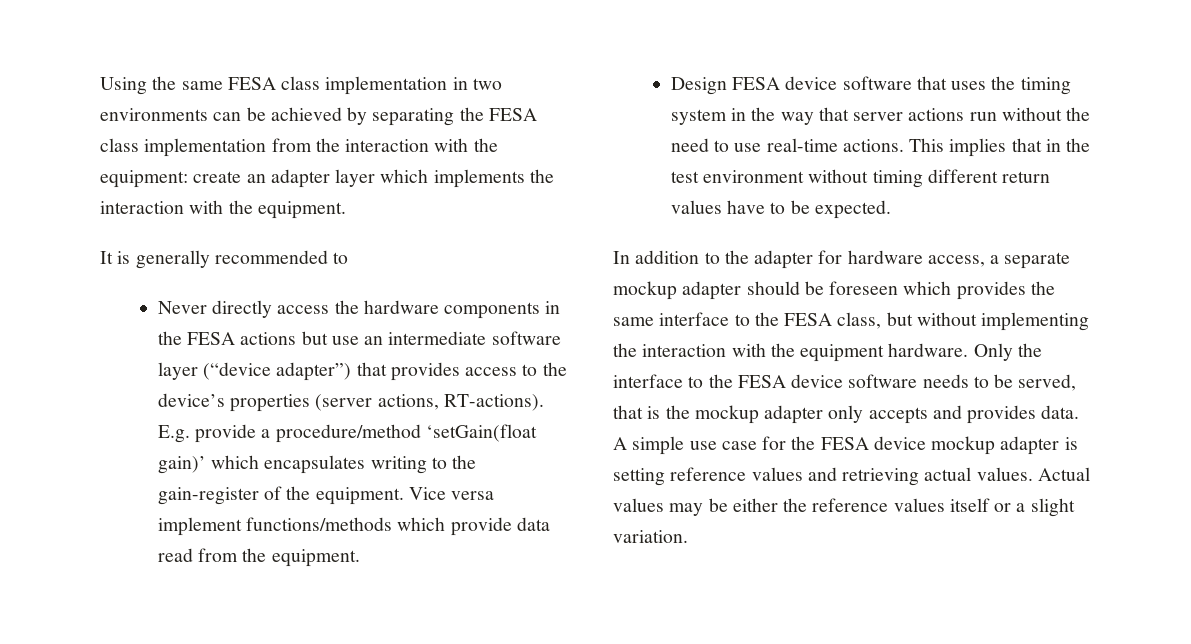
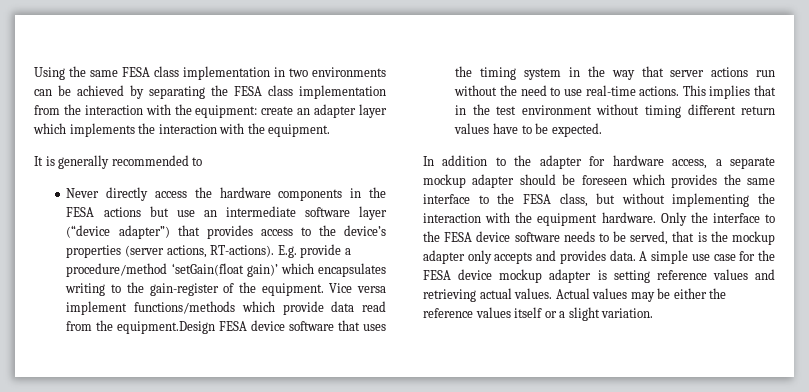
[271,549,360,567] [670,77,727,95] equipment. // Design -> [117,321,216,334] equipment.Design

